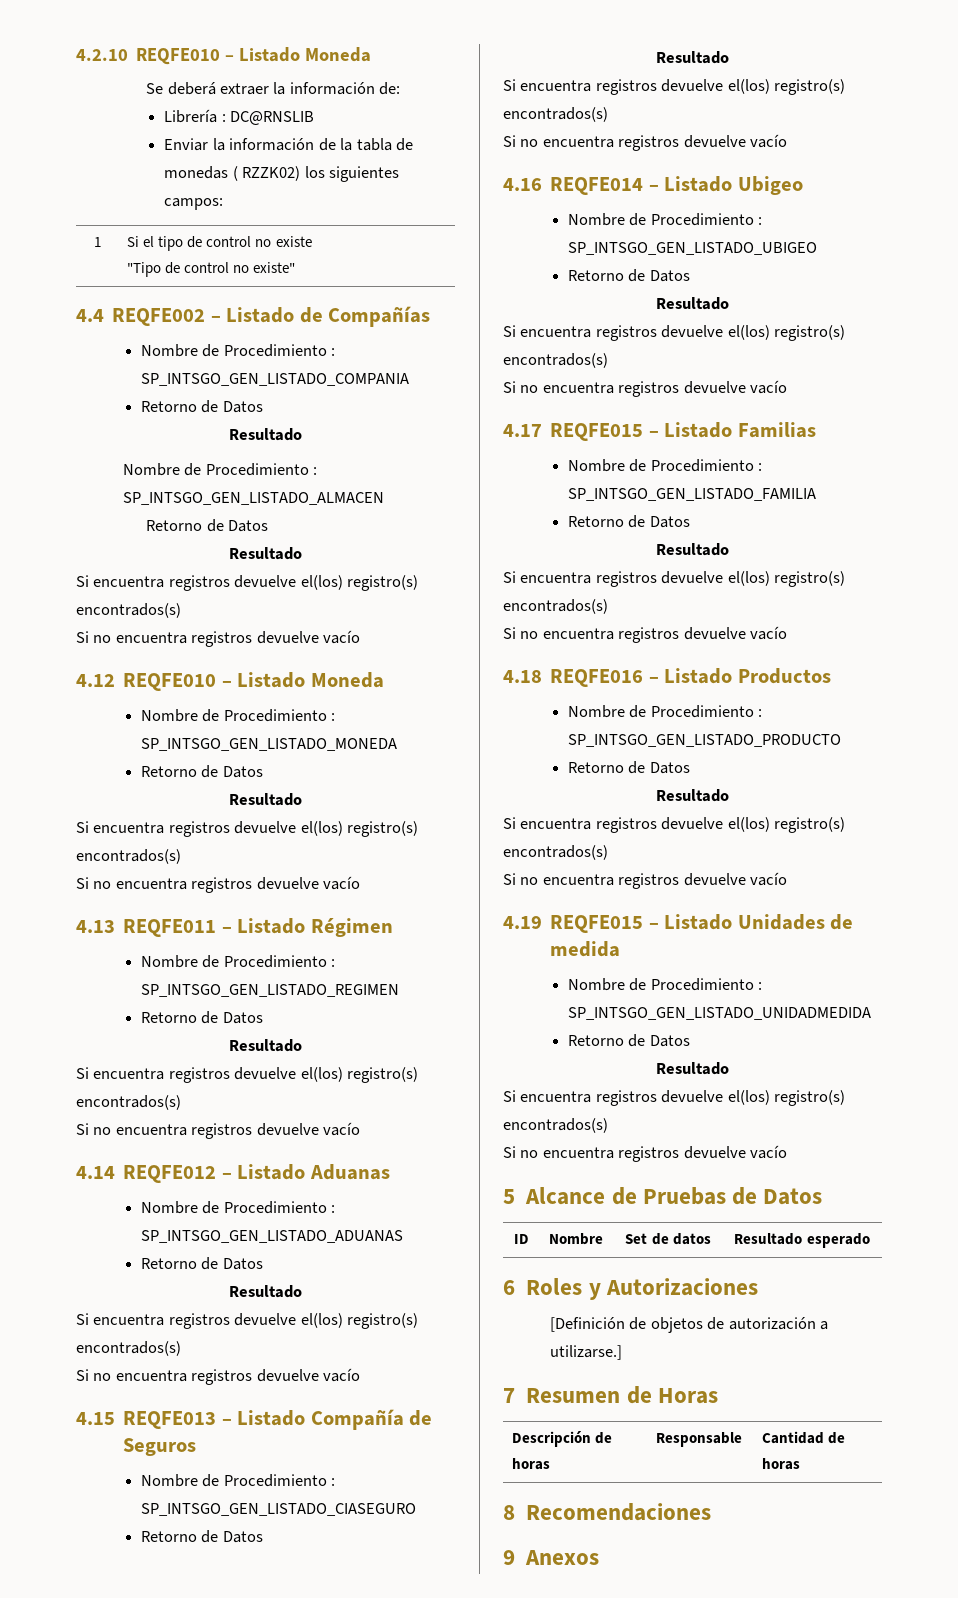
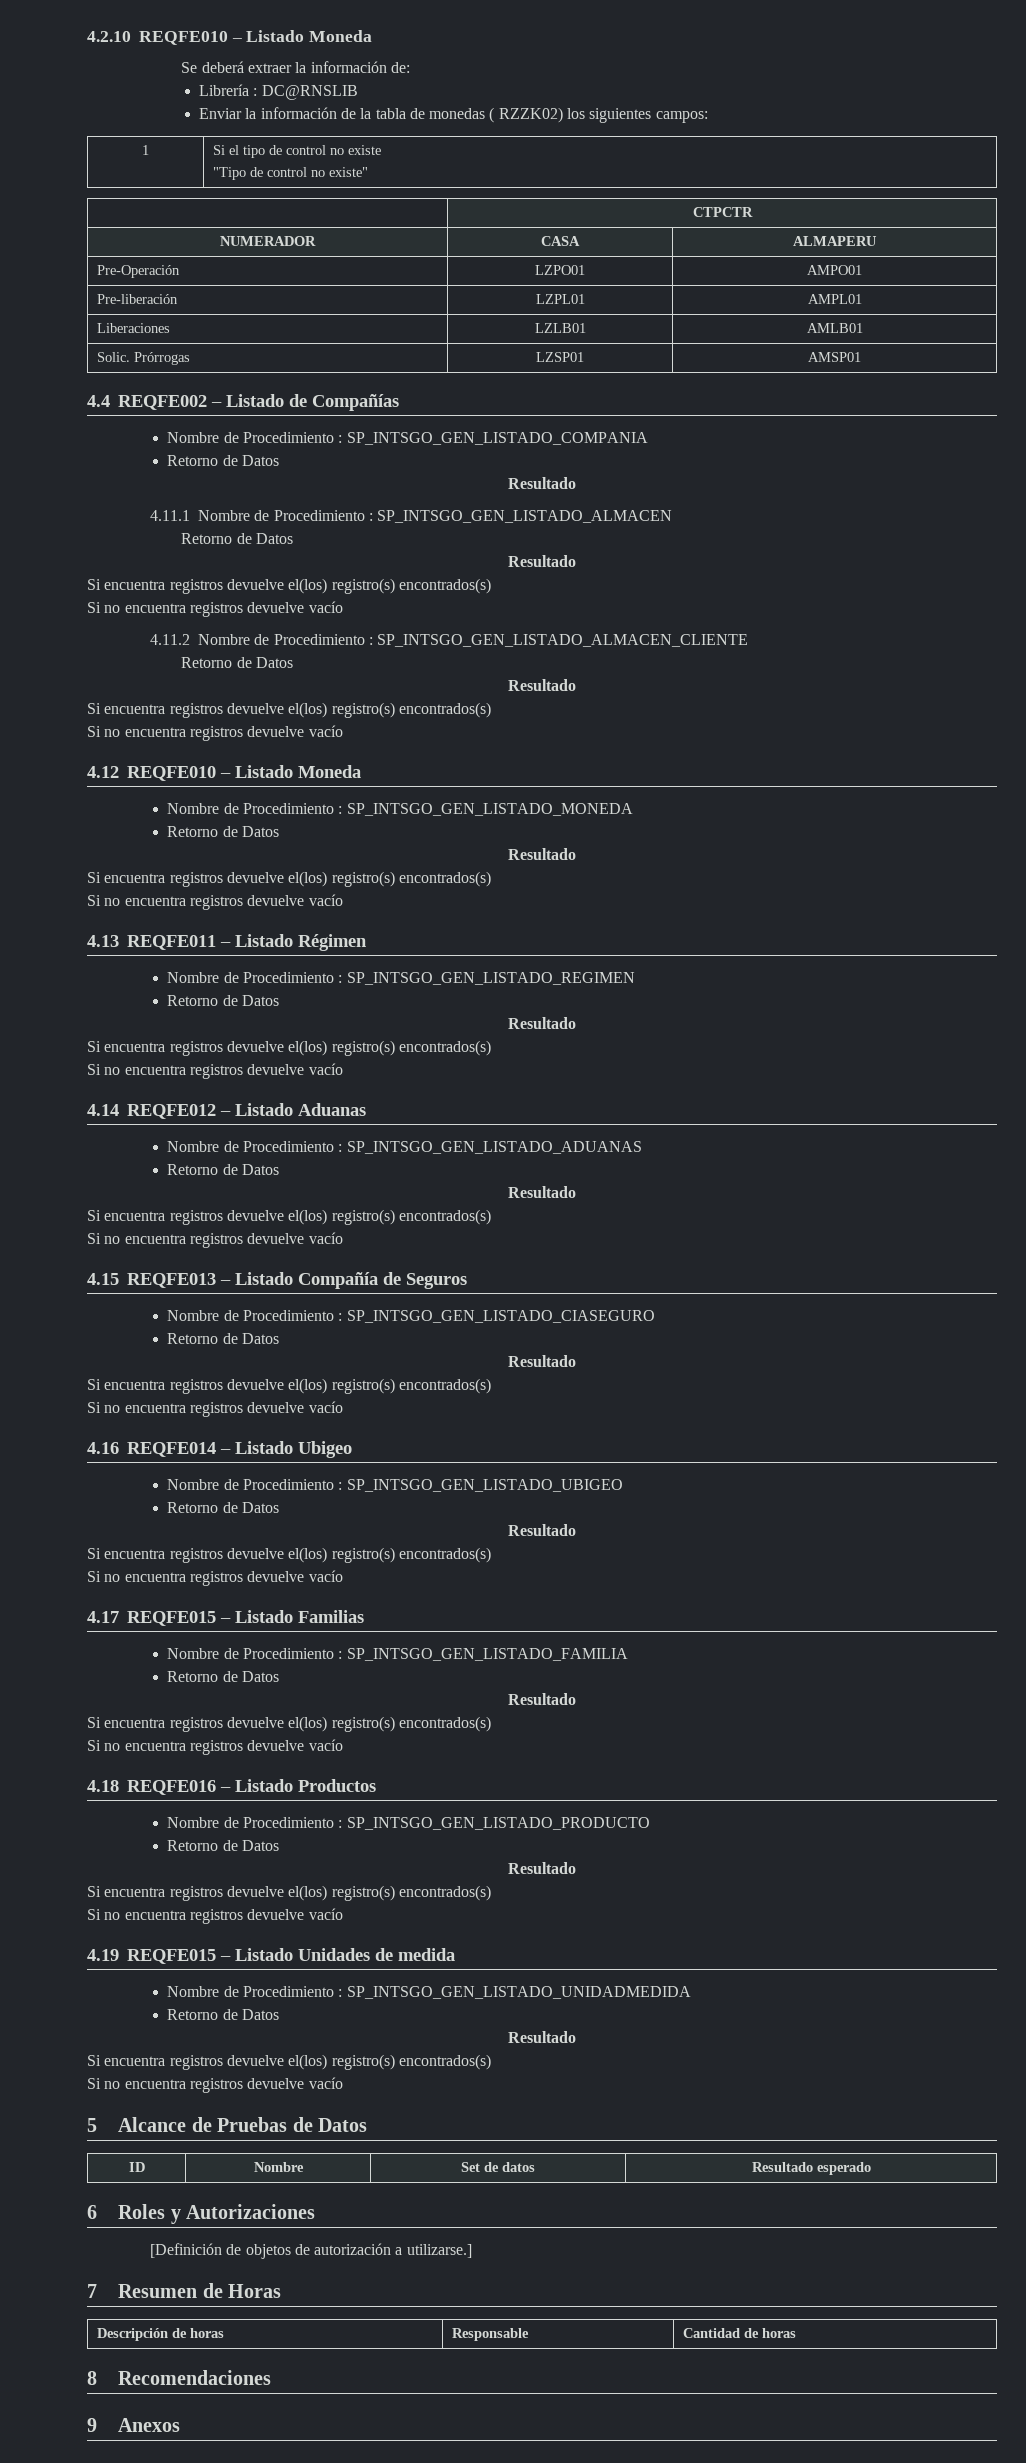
(296, 267) none -> [692,207,753,217] [220,236,316,246] [541,236,580,246] [793,236,877,246] [97,265,181,278] [535,265,585,275] [807,265,862,275] [97,294,179,304] [535,294,585,304] [807,294,862,304] [97,323,171,333] [534,323,586,333] [806,323,863,333] [97,352,191,365] [536,352,584,362] [808,352,861,362] // | CTPCTR // NUMERADOR | CASA | ALMAPERU // Pre-Operación | LZPO01 | AMPO01 // Pre-liberación | LZPL01 | AMPL01 // Liberaciones | LZLB01 | AMLB01 // Solic. Prórrogas | LZSP01 | AMSP01
(302, 434) none -> [149,510,190,521] 4.11.1
(361, 637) none -> [149,634,749,647] [181,657,293,668] [508,679,576,691] [87,702,491,718] [87,725,343,741] // 4.11.2 Nombre de Procedimiento : SP_INTSGO_GEN_LISTADO_ALMACEN_CLIENTE // Retorno de Datos // Resultado // Si encuentra registros devuelve el(los) registro(s) encontrados(s) // Si no encuentra registros devuelve vacío

